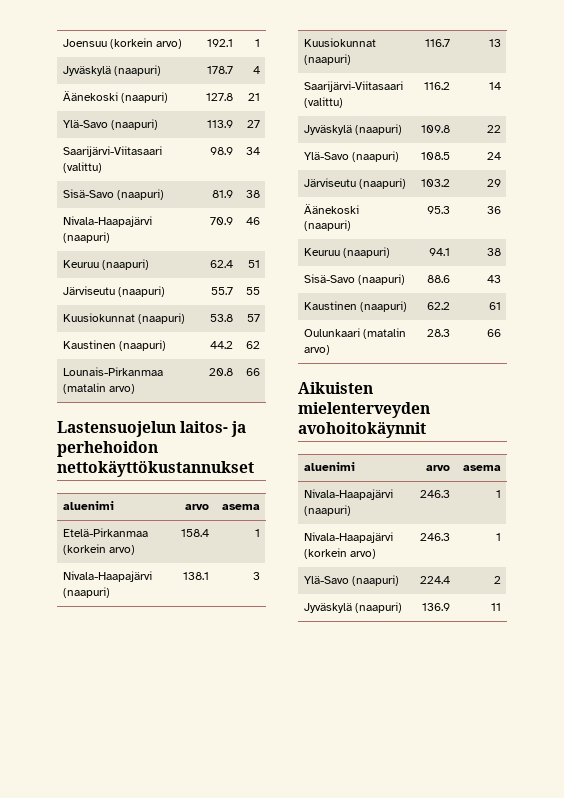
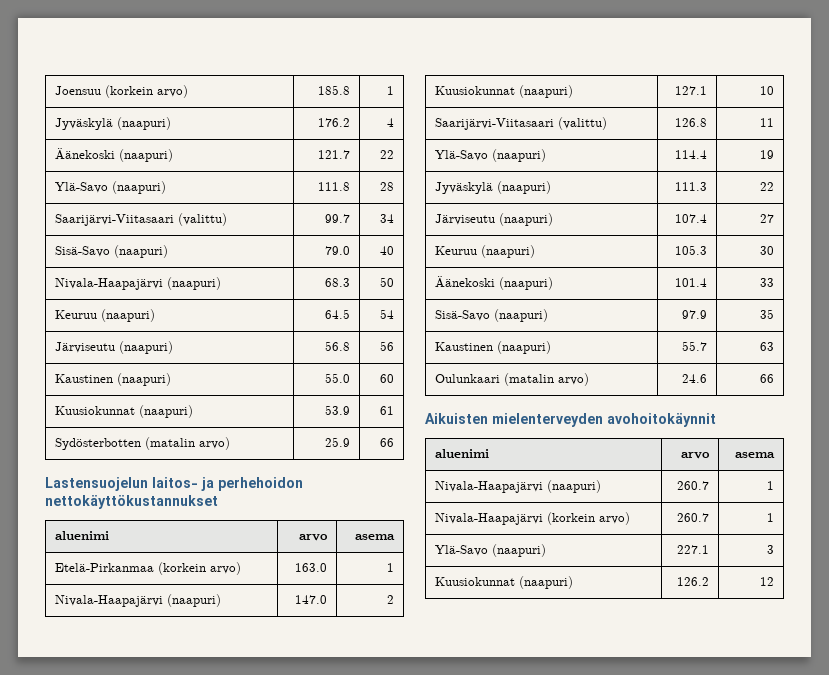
[207,39,234,47] 192.1 -> [318,85,351,95] 185.8
[207,66,234,74] 178.7 -> [318,118,351,127] 176.2
[206,93,234,101] [248,93,261,101] [62,119,158,130] [207,120,234,128] [247,120,261,128] [62,146,162,157] [62,162,102,173] [210,147,234,155] 127.8 | 21 // Ylä-Savo (naapuri) | 113.9 | 27 // Saarijärvi-Viitasaari (valittu) | 98.9 -> [318,150,351,159] [380,150,395,159] [54,181,166,194] [318,182,351,191] [380,182,395,191] [54,213,227,226] [325,214,351,223] 121.7 | 22 // Ylä-Savo (naapuri) | 111.8 | 28 // Saarijärvi-Viitasaari (valittu) | 99.7
[212,190,234,198] [246,190,261,198] [62,216,152,227] [62,232,110,243] [210,217,234,225] [246,217,261,225] [62,259,149,270] [210,260,234,268] [248,260,261,268] [62,286,165,297] [211,287,234,295] [246,287,261,295] [62,313,185,324] [210,314,234,322] [247,314,261,322] [62,340,166,351] [210,341,234,349] [246,341,261,349] [62,367,163,376] [62,383,135,394] [209,368,234,376] 81.9 | 38 // Nivala-Haapajärvi (naapuri) | 70.9 | 46 // Keuruu (naapuri) | 62.4 | 51 // Järviseutu (naapuri) | 55.7 | 55 // Kuusiokunnat (naapuri) | 53.8 | 57 // Kaustinen (naapuri) | 44.2 | 62 // Lounais-Pirkanmaa (matalin arvo) | 20.8 -> [325,246,351,255] [380,246,395,255] [54,277,221,290] [325,278,351,287] [380,277,395,287] [54,309,155,322] [325,309,351,319] [380,309,395,319] [54,341,173,354] [325,341,351,351] [380,341,395,351] [54,373,171,386] [325,373,351,383] [380,374,395,383] [54,405,193,418] [325,405,351,415] [380,406,395,415] [54,437,230,450] [325,437,351,447] 79.0 | 40 // Nivala-Haapajärvi (naapuri) | 68.3 | 50 // Keuruu (naapuri) | 64.5 | 54 // Järviseutu (naapuri) | 56.8 | 56 // Kaustinen (naapuri) | 55.0 | 60 // Kuusiokunnat (naapuri) | 53.9 | 61 // Sydösterbotten (matalin arvo) | 25.9
[181,529,210,537] 158.4 -> [295,563,328,572] 163.0
[183,572,210,580] [253,572,261,580] [303,38,376,47] [303,54,351,65] [425,39,451,47] [489,39,502,47] [303,81,403,92] [303,97,343,108] [424,82,451,90] [489,82,502,90] [303,124,402,135] [421,125,451,133] [487,125,502,133] [303,151,399,162] [421,152,451,160] [487,152,502,160] [303,178,406,189] [421,179,451,187] [487,179,502,187] [303,204,359,214] [303,220,351,231] [427,206,451,214] [487,206,502,214] [303,247,390,258] [429,248,451,256] [487,248,502,256] [303,274,405,285] [427,275,451,283] [487,275,502,283] [303,301,407,312] [427,302,451,310] [489,302,502,310] 138.1 | 3 // Kuusiokunnat (naapuri) | 116.7 | 13 // Saarijärvi-Viitasaari (valittu) | 116.2 | 14 // Jyväskylä (naapuri) | 109.8 | 22 // Ylä-Savo (naapuri) | 108.5 | 24 // Järviseutu (naapuri) | 103.2 | 29 // Äänekoski (naapuri) | 95.3 | 36 // Keuruu (naapuri) | 94.1 | 38 // Sisä-Savo (naapuri) | 88.6 | 43 // Kaustinen (naapuri) | 62.2 | 61 -> [295,595,328,604] [387,595,395,604] [434,85,573,98] [675,86,708,95] [760,86,775,95] [434,117,607,130] [675,118,708,127] [760,118,775,127] [434,149,546,162] [675,150,708,159] [760,150,775,159] [434,181,551,194] [675,182,708,191] [760,182,775,191] [434,213,553,226] [675,214,708,223] [760,214,775,223] [434,245,535,258] [675,245,708,255] [760,246,775,255] [434,276,553,290] [675,278,708,287] [760,278,775,287] [434,309,548,322] [682,310,708,319] [760,309,775,319] [434,341,551,354] [682,341,708,351] [760,342,775,351] 147.0 | 2 // Kuusiokunnat (naapuri) | 127.1 | 10 // Saarijärvi-Viitasaari (valittu) | 126.8 | 11 // Ylä-Savo (naapuri) | 114.4 | 19 // Jyväskylä (naapuri) | 111.3 | 22 // Järviseutu (naapuri) | 107.4 | 27 // Keuruu (naapuri) | 105.3 | 30 // Äänekoski (naapuri) | 101.4 | 33 // Sisä-Savo (naapuri) | 97.9 | 35 // Kaustinen (naapuri) | 55.7 | 63
[427,329,451,337] 28.3 -> [682,374,708,383] 24.6
[420,490,451,498] 246.3 -> [677,481,710,490] 260.7
[420,533,451,541] 246.3 -> [677,513,710,522] 260.7
[420,576,451,584] [494,576,502,584] [303,602,402,613] [422,603,451,611] [491,603,502,611] 224.4 | 2 // Jyväskylä (naapuri) | 136.9 | 11 -> [677,545,710,554] [767,545,775,554] [434,576,573,589] [677,577,710,586] [760,577,775,586] 227.1 | 3 // Kuusiokunnat (naapuri) | 126.2 | 12

